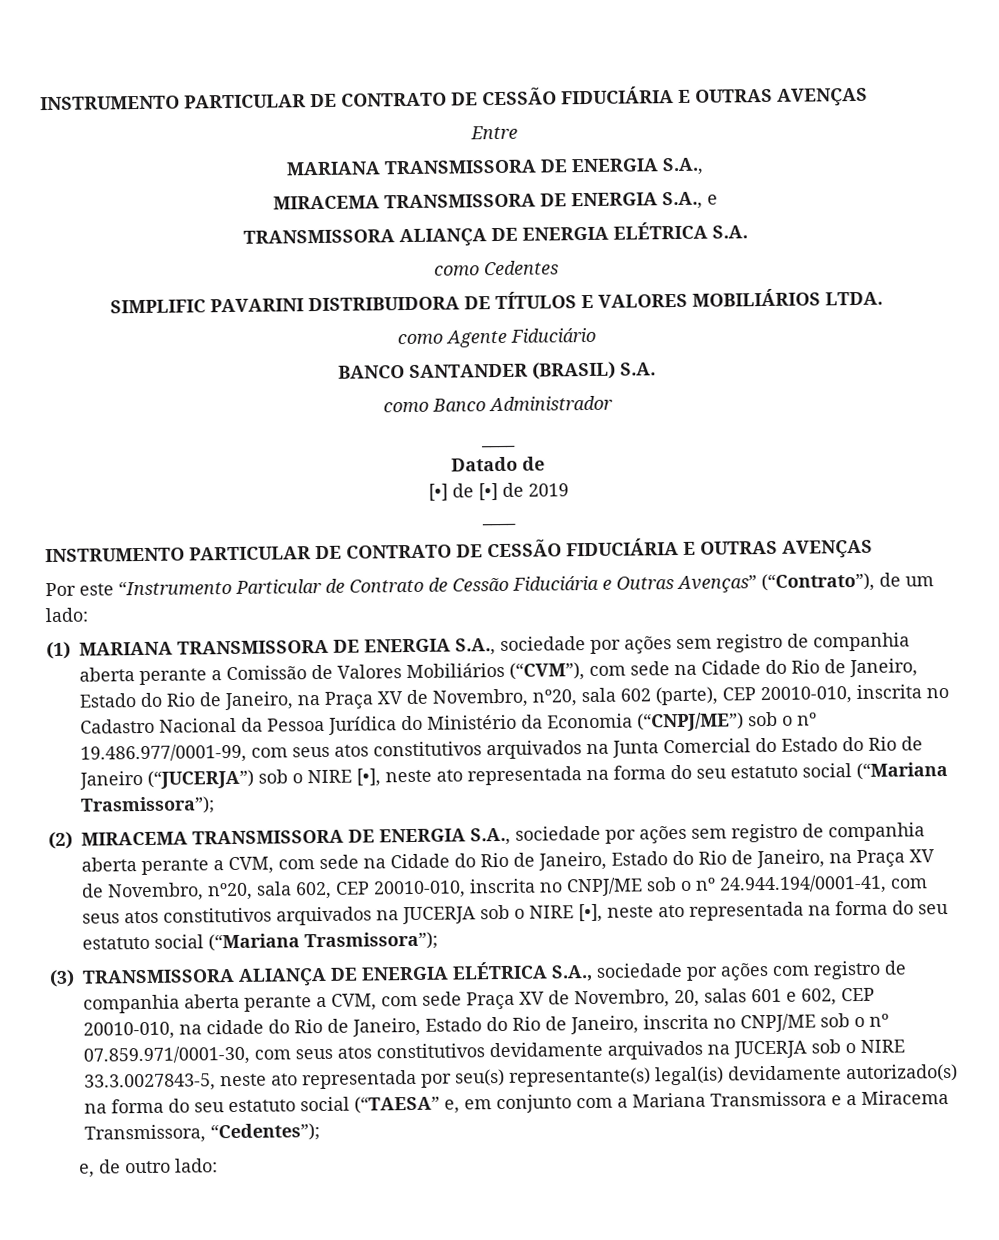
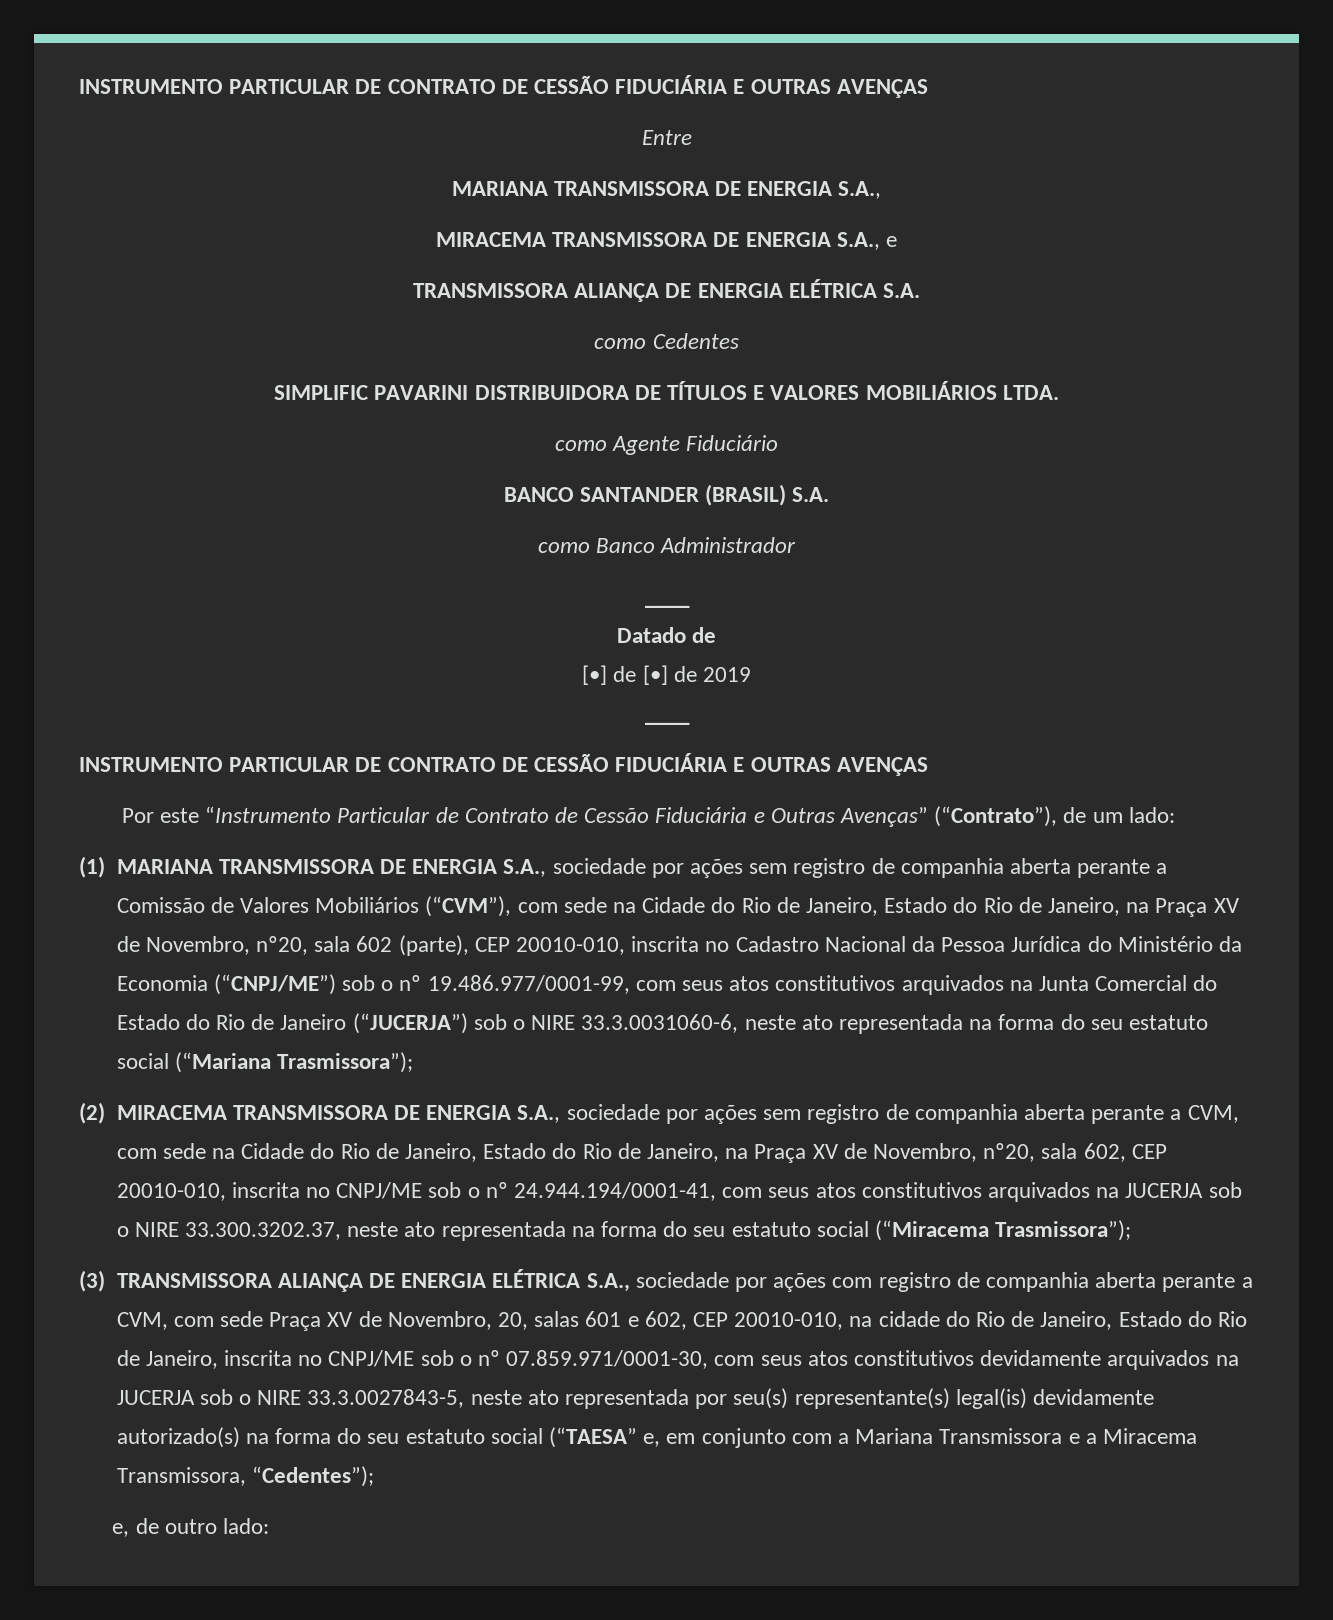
[356,768,381,787] [•], -> [581,1014,739,1033] 33.3.0031060-6,
[578,900,949,923] [82,933,300,952] [•], neste ato representada na forma do seu estatuto social (“Mariana -> [184,1220,990,1241] 33.300.3202.37, neste ato representada na forma do seu estatuto social (“Miracema

